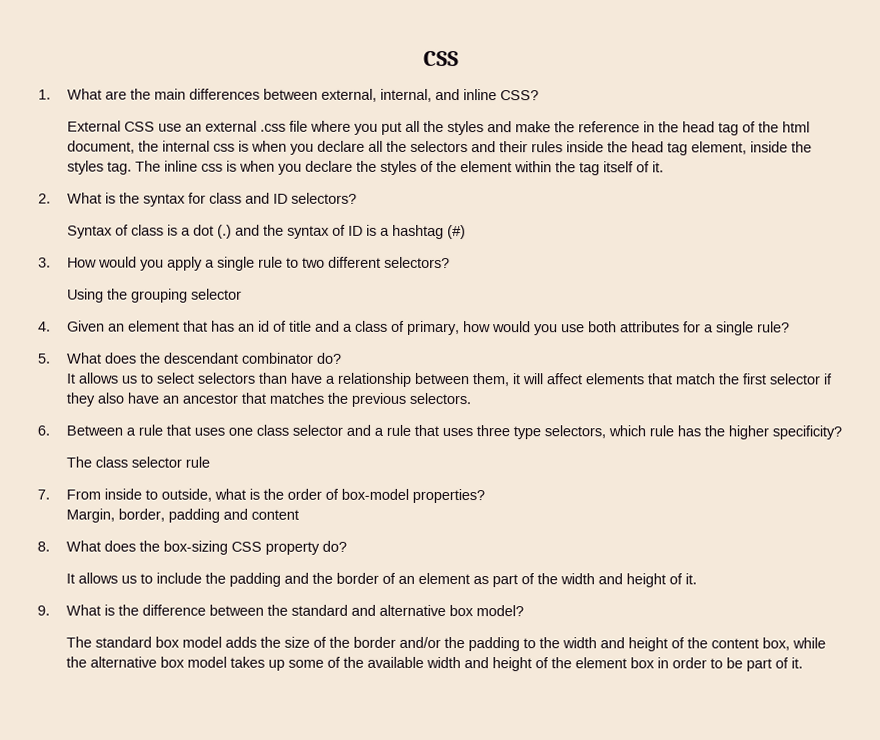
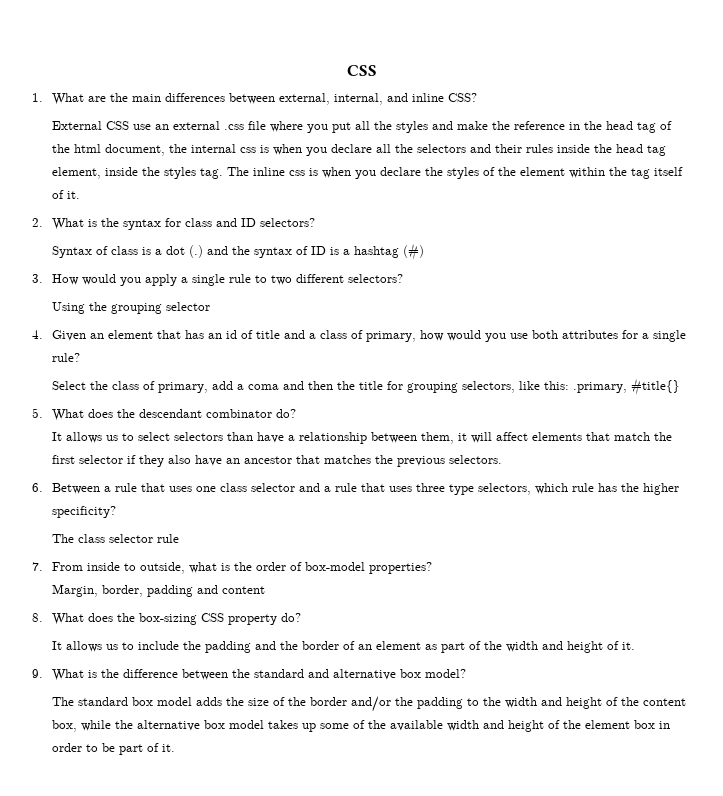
(790, 327) none -> [52,378,681,395] // Select the class of primary, add a coma and then the title for grouping selectors, like this: .primary, #title{}

